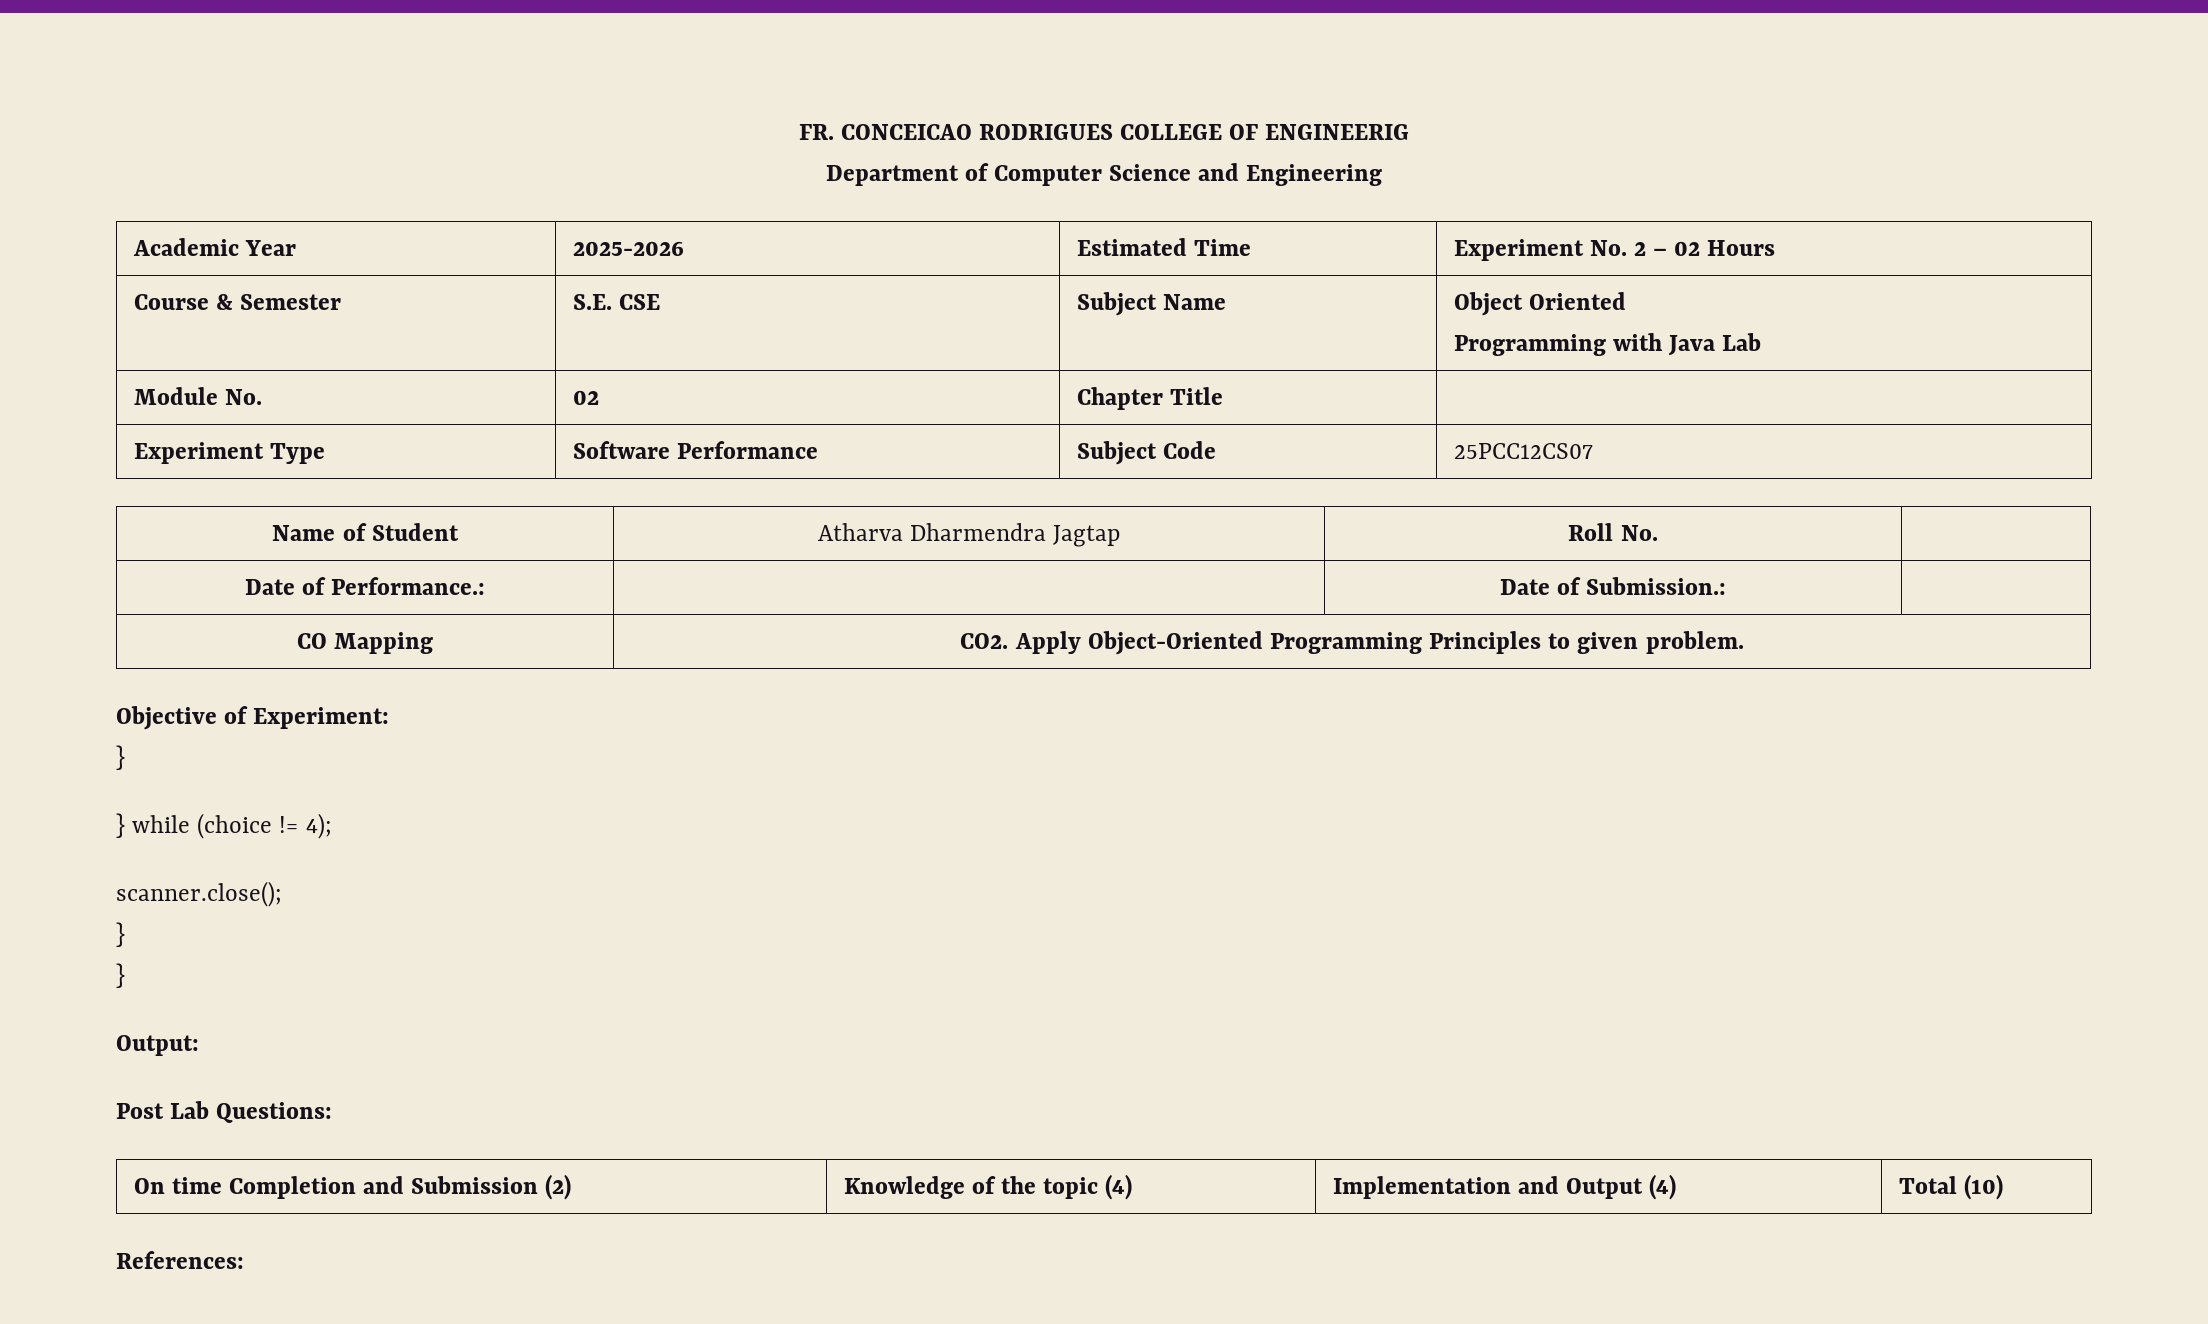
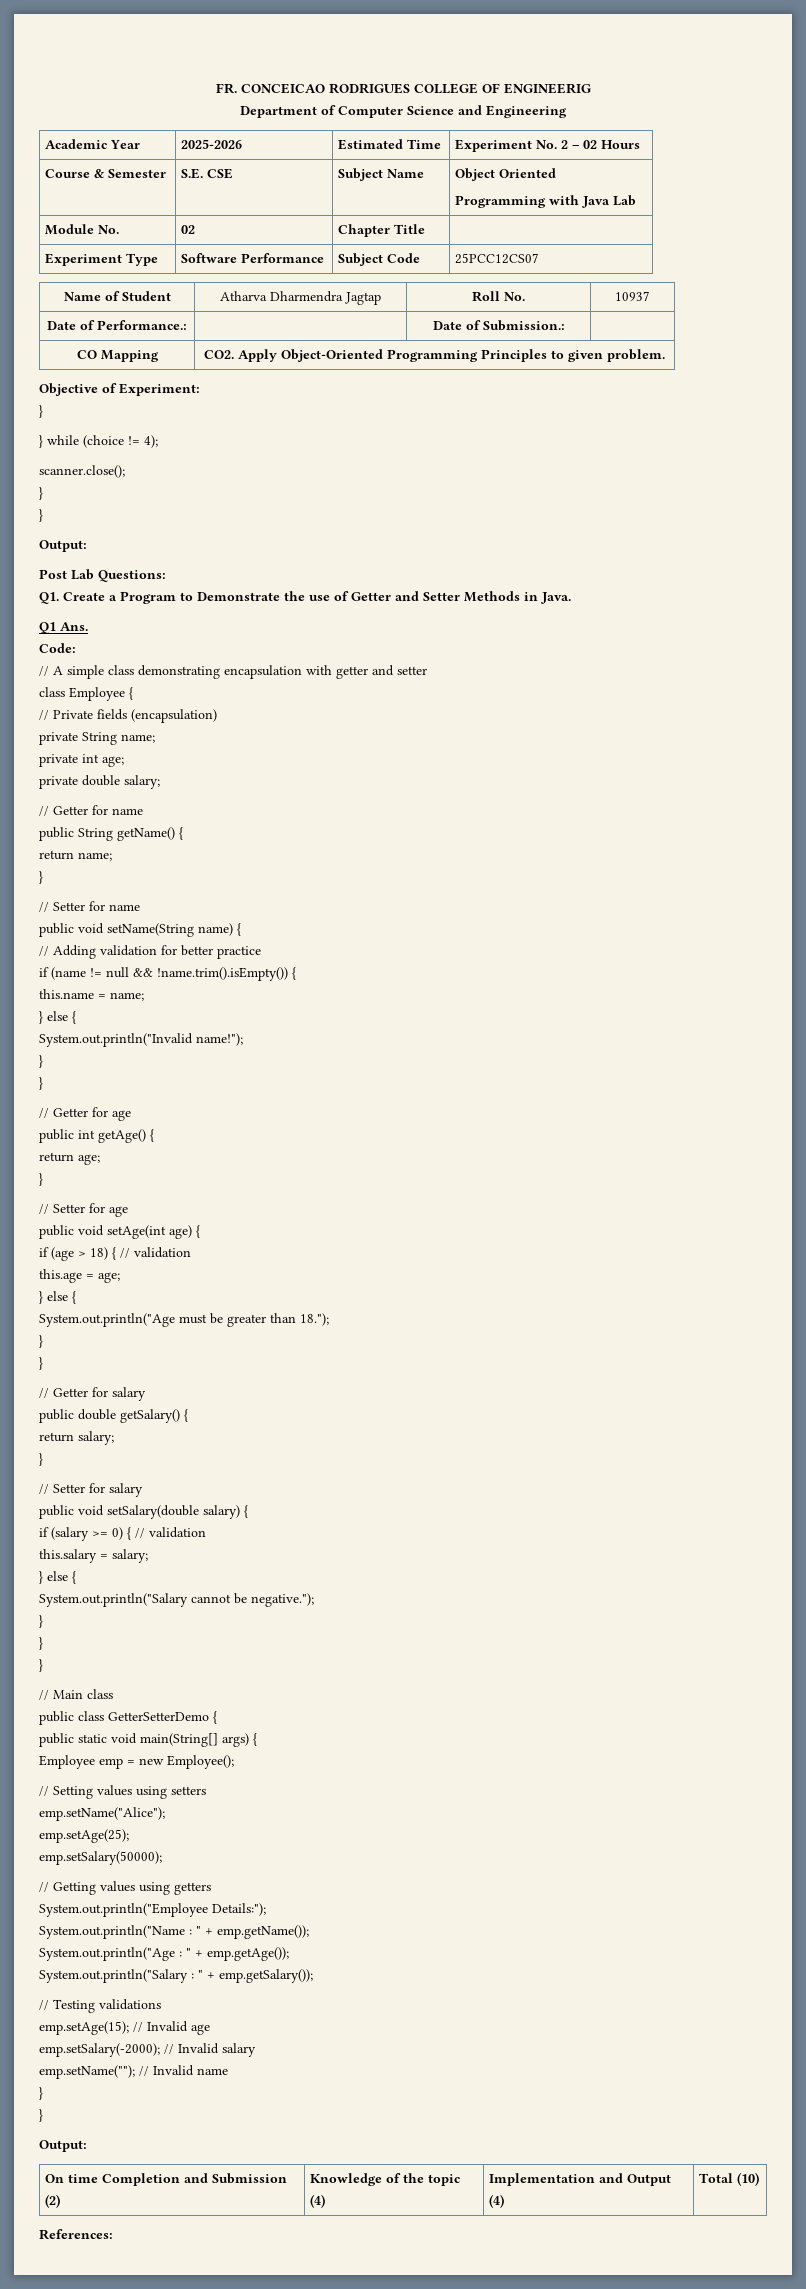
(1658, 533) none -> [615,291,650,301] 10937
(333, 1112) none -> [39,591,571,604] [39,622,88,634] [39,643,76,653] [39,665,427,679] [39,687,133,701] [39,709,217,723] [39,732,155,745] [39,754,124,767] [39,775,160,789] [39,805,143,816] [39,827,183,841] [39,850,112,861] [39,871,43,884] [39,901,140,912] [39,923,241,937] [39,945,261,959] [39,967,296,981] [39,989,144,1001] [39,1011,76,1024] [39,1033,243,1047] [39,1055,43,1068] [39,1077,43,1090] [39,1107,131,1121] [39,1129,154,1143] [39,1152,100,1165] [39,1173,43,1186] [39,1203,128,1217] [39,1225,200,1239] [39,1247,191,1261] [39,1269,120,1283] [39,1291,76,1304] [39,1313,329,1327] [39,1335,43,1348] [39,1357,43,1370] [39,1387,146,1401] [39,1409,188,1423] [39,1431,114,1445] [39,1453,43,1466] [39,1483,143,1497] [39,1505,248,1519] [39,1527,206,1541] [39,1549,148,1563] [39,1571,76,1584] [39,1593,314,1607] [39,1615,43,1628] [39,1637,43,1650] [39,1659,43,1672] [39,1689,113,1700] [39,1711,217,1725] [39,1733,257,1747] [39,1755,234,1769] [39,1785,206,1799] [39,1807,165,1821] [39,1829,129,1843] [39,1851,162,1865] [39,1881,211,1895] [39,1903,266,1917] [39,1925,309,1939] [39,1947,289,1961] [39,1969,313,1983] [39,1999,161,2013] [39,2021,210,2035] [39,2043,256,2057] [39,2065,228,2079] [39,2087,43,2100] [39,2109,43,2122] [39,2140,87,2152] // Q1. Create a Program to Demonstrate the use of Getter and Setter Methods in Java. // Q1 Ans. // Code: // // A simple class demonstrating encapsulation with getter and setter // class Employee { // // Private fields (encapsulation) // private String name; // private int age; // private double salary; // // Getter for name // public String getName() { // return name; // } // // Setter for name // public void setName(String name) { // // Adding validation for better practice // if (name != null && !name.trim().isEmpty()) { // this.name = name; // } else { // System.out.println("Invalid name!"); // } // } // // Getter for age // public int getAge() { // return age; // } // // Setter for age // public void setAge(int age) { // if (age > 18) { // validation // this.age = age; // } else { // System.out.println("Age must be greater than 18."); // } // } // // Getter for salary // public double getSalary() { // return salary; // } // // Setter for salary // public void setSalary(double salary) { // if (salary >= 0) { // validation // this.salary = salary; // } else { // System.out.println("Salary cannot be negative."); // } // } // } // // Main class // public class GetterSetterDemo { // public static void main(String[] args) { // Employee emp = new Employee(); // // Setting values using setters // emp.setName("Alice"); // emp.setAge(25); // emp.setSalary(50000); // // Getting values using getters // System.out.println("Employee Details:"); // System.out.println("Name : " + emp.getName()); // System.out.println("Age : " + emp.getAge()); // System.out.println("Salary : " + emp.getSalary()); // // Testing validations // emp.setAge(15); // Invalid age // emp.setSalary(-2000); // Invalid salary // emp.setName(""); // Invalid name // } // } // Output:

